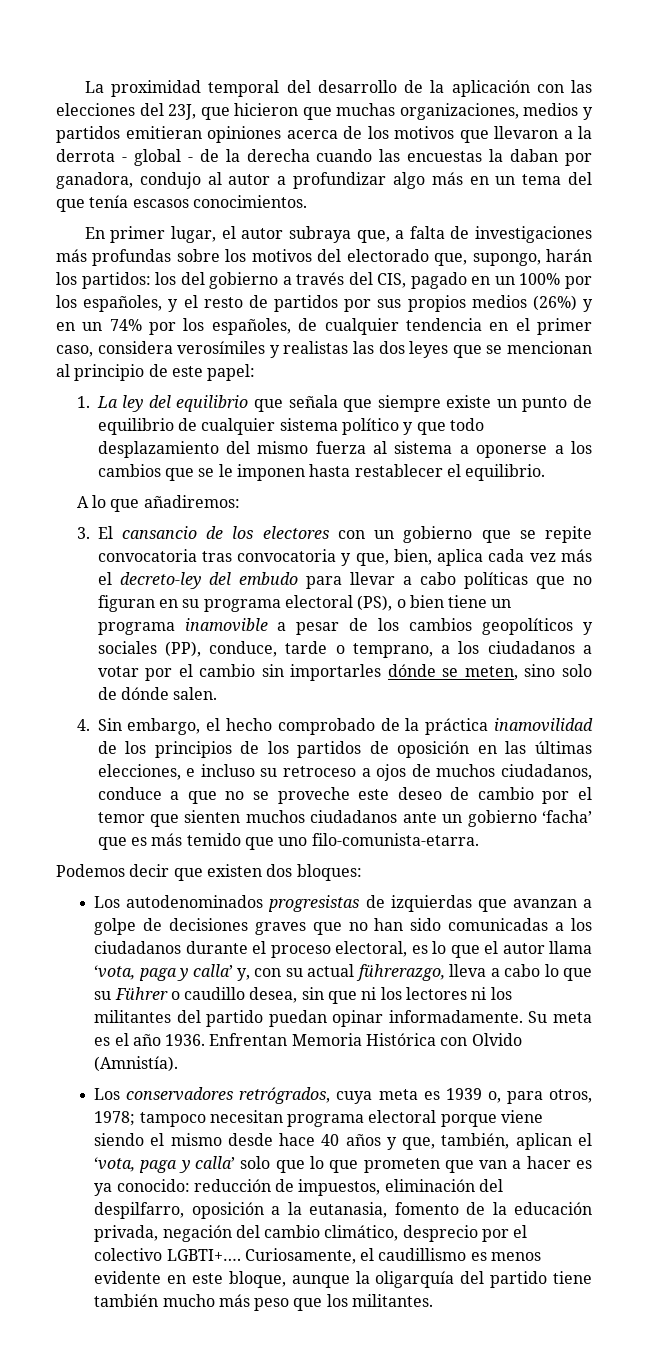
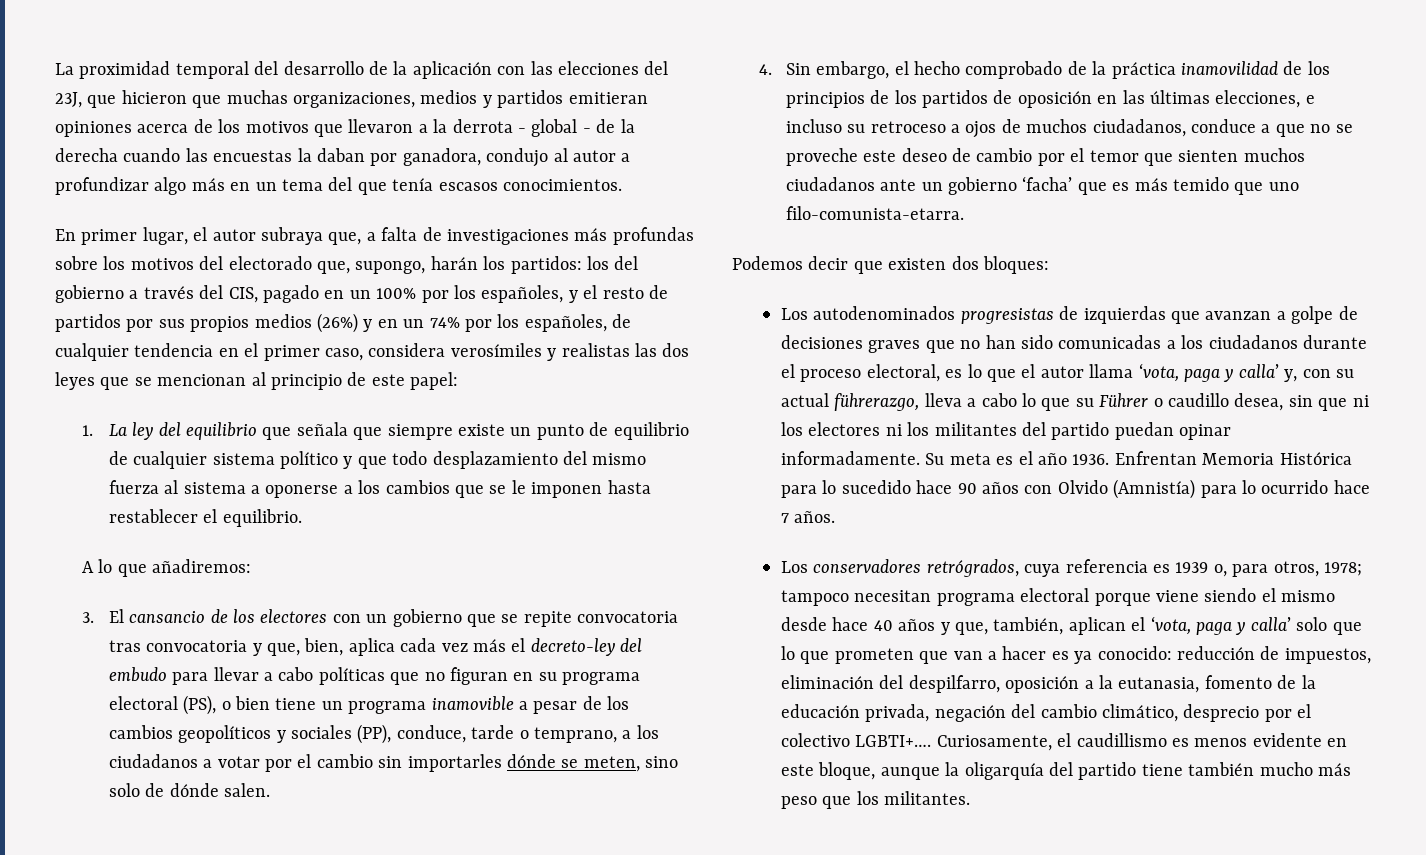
[406,987,468,1000] lectores -> [808,422,881,436] electores
[440,1033,522,1046] [94,1056,179,1072] con Olvido (Amnistía). -> [780,479,1370,499] [780,511,836,523] para lo sucedido hace 90 años con Olvido (Amnistía) para lo ocurrido hace 7 años.
[378,1089,418,1100] meta -> [1065,559,1148,573] referencia

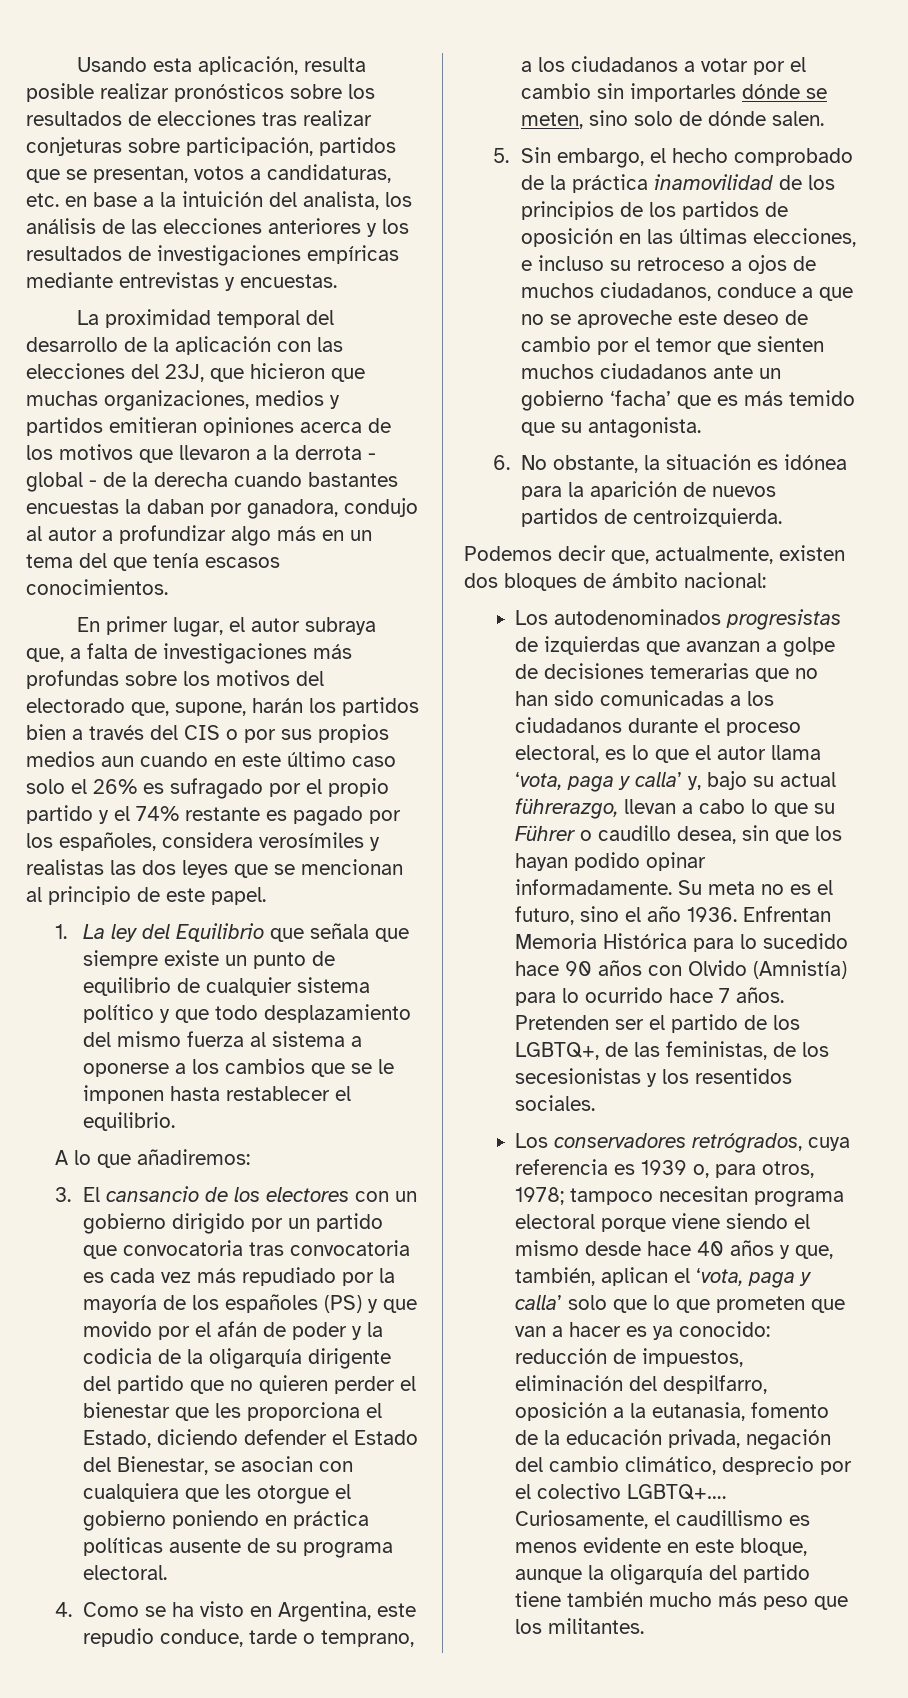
(55, 69) none -> [77,56,367,75] [26,83,375,102] [26,110,372,126] [26,137,396,156] [26,164,391,183] [26,191,412,210] [26,218,409,237] [26,245,399,266] [26,272,337,291] Usando esta aplicación, resulta posible realizar pronósticos sobre los resultados de elecciones tras realizar conjeturas sobre participación, partidos que se presentan, votos a candidaturas, etc. en base a la intuición del analista, los análisis de las elecciones anteriores y los resultados de investigaciones empíricas mediante entrevistas y encuestas. //
[185,148,208,162] las -> [308,472,398,487] bastantes
[355,261,426,274] supongo, -> [175,702,246,716] supone,
[510,256,639,274] [55,285,668,303] [55,313,632,333] [55,343,363,361] partidos: los del gobierno a través del CIS, pagado en un 100% por los españoles, y el resto de partidos por sus propios medios (26%) y en un 74% por los españoles, de cualquier tendencia en el primer caso, -> [342,697,419,716] [26,724,389,743] [26,751,396,767] [26,778,389,799] [26,805,401,826] [26,832,156,851] partidos bien a través del CIS o por sus propios medios aun cuando en este último caso solo el 26% es sufragado por el propio partido y el 74% restante es pagado por los españoles,
[410,372,459,390] papel: -> [211,887,266,905] papel.
[186,422,258,440] equilibrio -> [176,923,265,942] Equilibrio
[467,611,679,627] [108,638,643,656] [108,667,641,685] [108,695,630,715] [108,724,392,744] que se repite convocatoria tras convocatoria y que, bien, aplica cada vez más el decreto-ley del embudo para llevar a cabo políticas que no figuran en su programa electoral (PS), o bien tiene un programa inamovible a pesar de los cambios geopolíticos y sociales (PP), -> [172,1213,384,1234] [83,1240,411,1259] [83,1267,396,1286] [83,1294,418,1313] [83,1321,384,1340] [83,1348,392,1369] [83,1375,417,1394] [83,1402,383,1421] [83,1429,419,1448] [83,1456,354,1475] [83,1483,352,1504] [83,1510,370,1531] [83,1537,394,1558] [83,1565,168,1580] [54,1601,417,1622] [83,1628,155,1647] dirigido por un partido que convocatoria tras convocatoria es cada vez más repudiado por la mayoría de los españoles (PS) y que movido por el afán de poder y la codicia de la oligarquía dirigente del partido que no quieren perder el bienestar que les proporciona el Estado, diciendo defender el Estado del Bienestar, se asocian con cualquiera que les otorgue el gobierno poniendo en práctica políticas ausente de su programa electoral. // 4. Como se ha visto en Argentina, este repudio
[758,64,772,75] 4. -> [492,148,509,163] 5.
[785,148,858,166] proveche -> [577,310,673,328] aproveche
[1268,182,1299,191] [785,206,964,220] [732,256,1049,274] uno filo-comunista-etarra. // Podemos decir que existen dos bloques: -> [561,417,702,438] [492,454,848,473] [521,481,777,500] [521,508,783,527] [464,545,845,564] [464,572,766,591] su antagonista. // 6. No obstante, la situación es idónea para la aparición de nuevos partidos de centroizquierda. // Podemos decir que, actualmente, existen dos bloques de ámbito nacional:
[868,340,921,353] graves -> [650,663,750,679] temerarias
[1302,369,1331,378] con -> [707,771,748,790] bajo
[924,393,962,407] lleva -> [624,799,677,814] llevan
[1352,395,1369,407] [780,422,1174,440] ni los electores ni los militantes del partido puedan -> [815,826,843,841] [515,852,641,871] los hayan podido
(991, 459) none -> [761,884,785,895] no
(1033, 458) none -> [515,906,642,925] futuro, sino el
(836, 517) none -> [515,1014,801,1033] [515,1041,830,1060] [515,1068,793,1087] [515,1095,596,1111] Pretenden ser el partido de los LGBTQ+, de las feministas, de los secesionistas y los resentidos sociales.
[855,735,932,747] LGBTI+…. -> [627,1484,727,1500] LGBTQ+….

